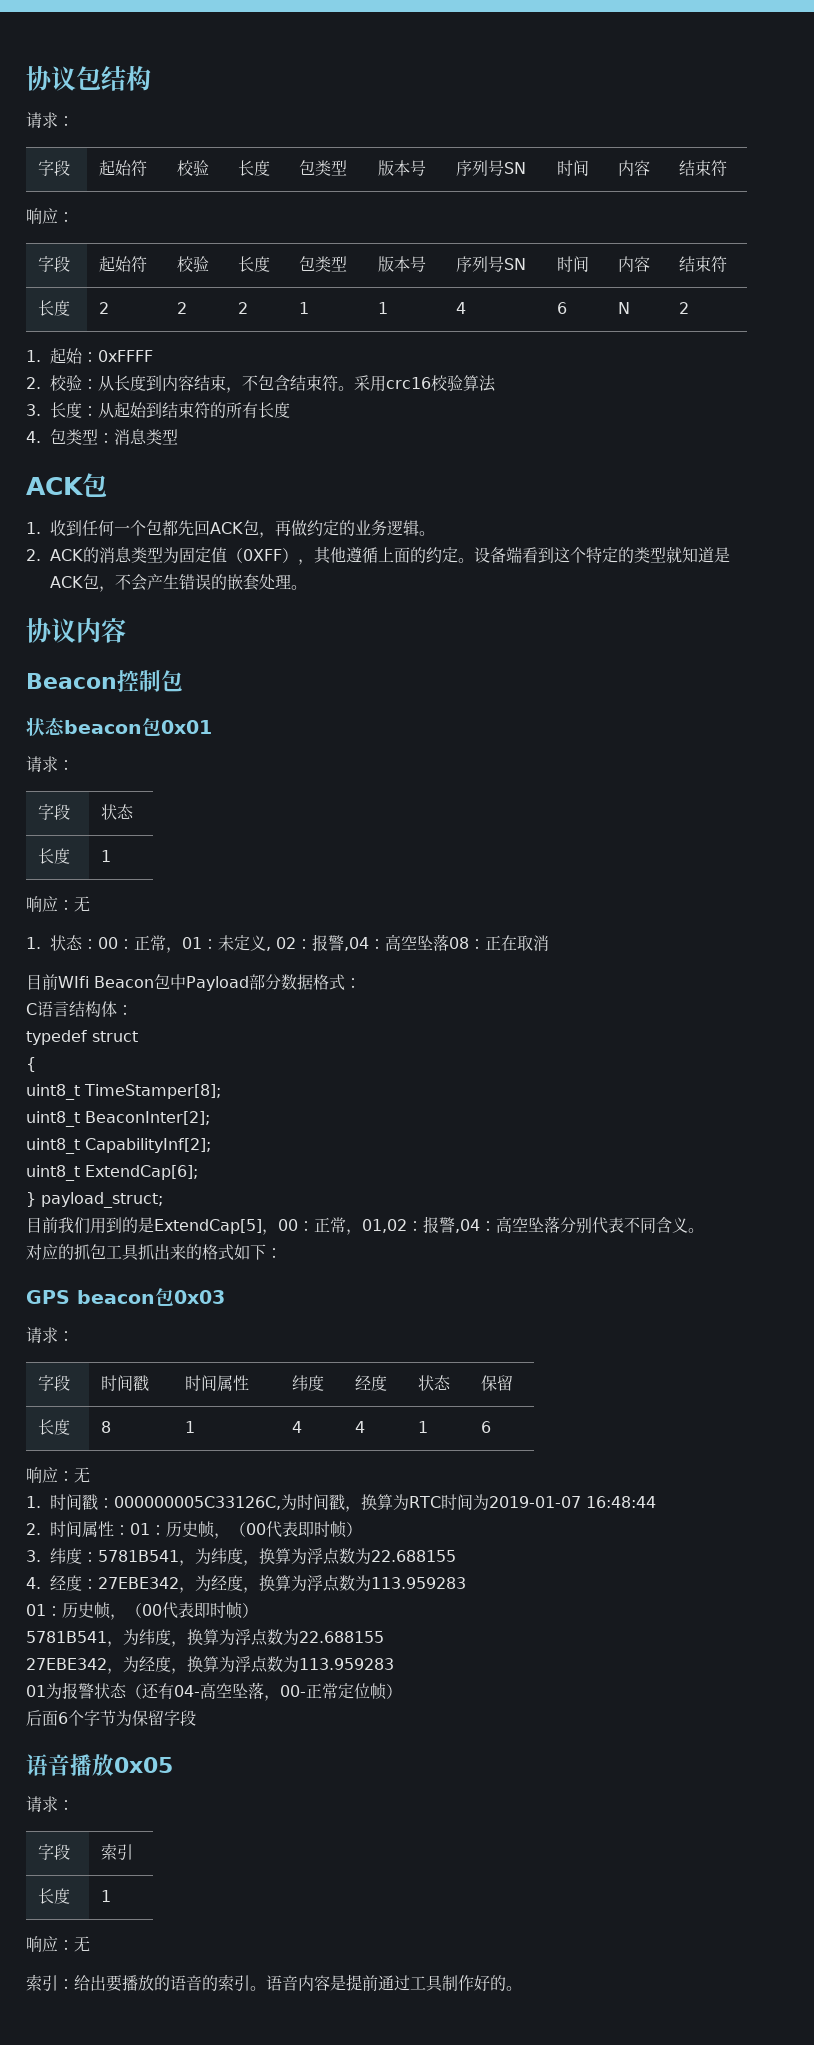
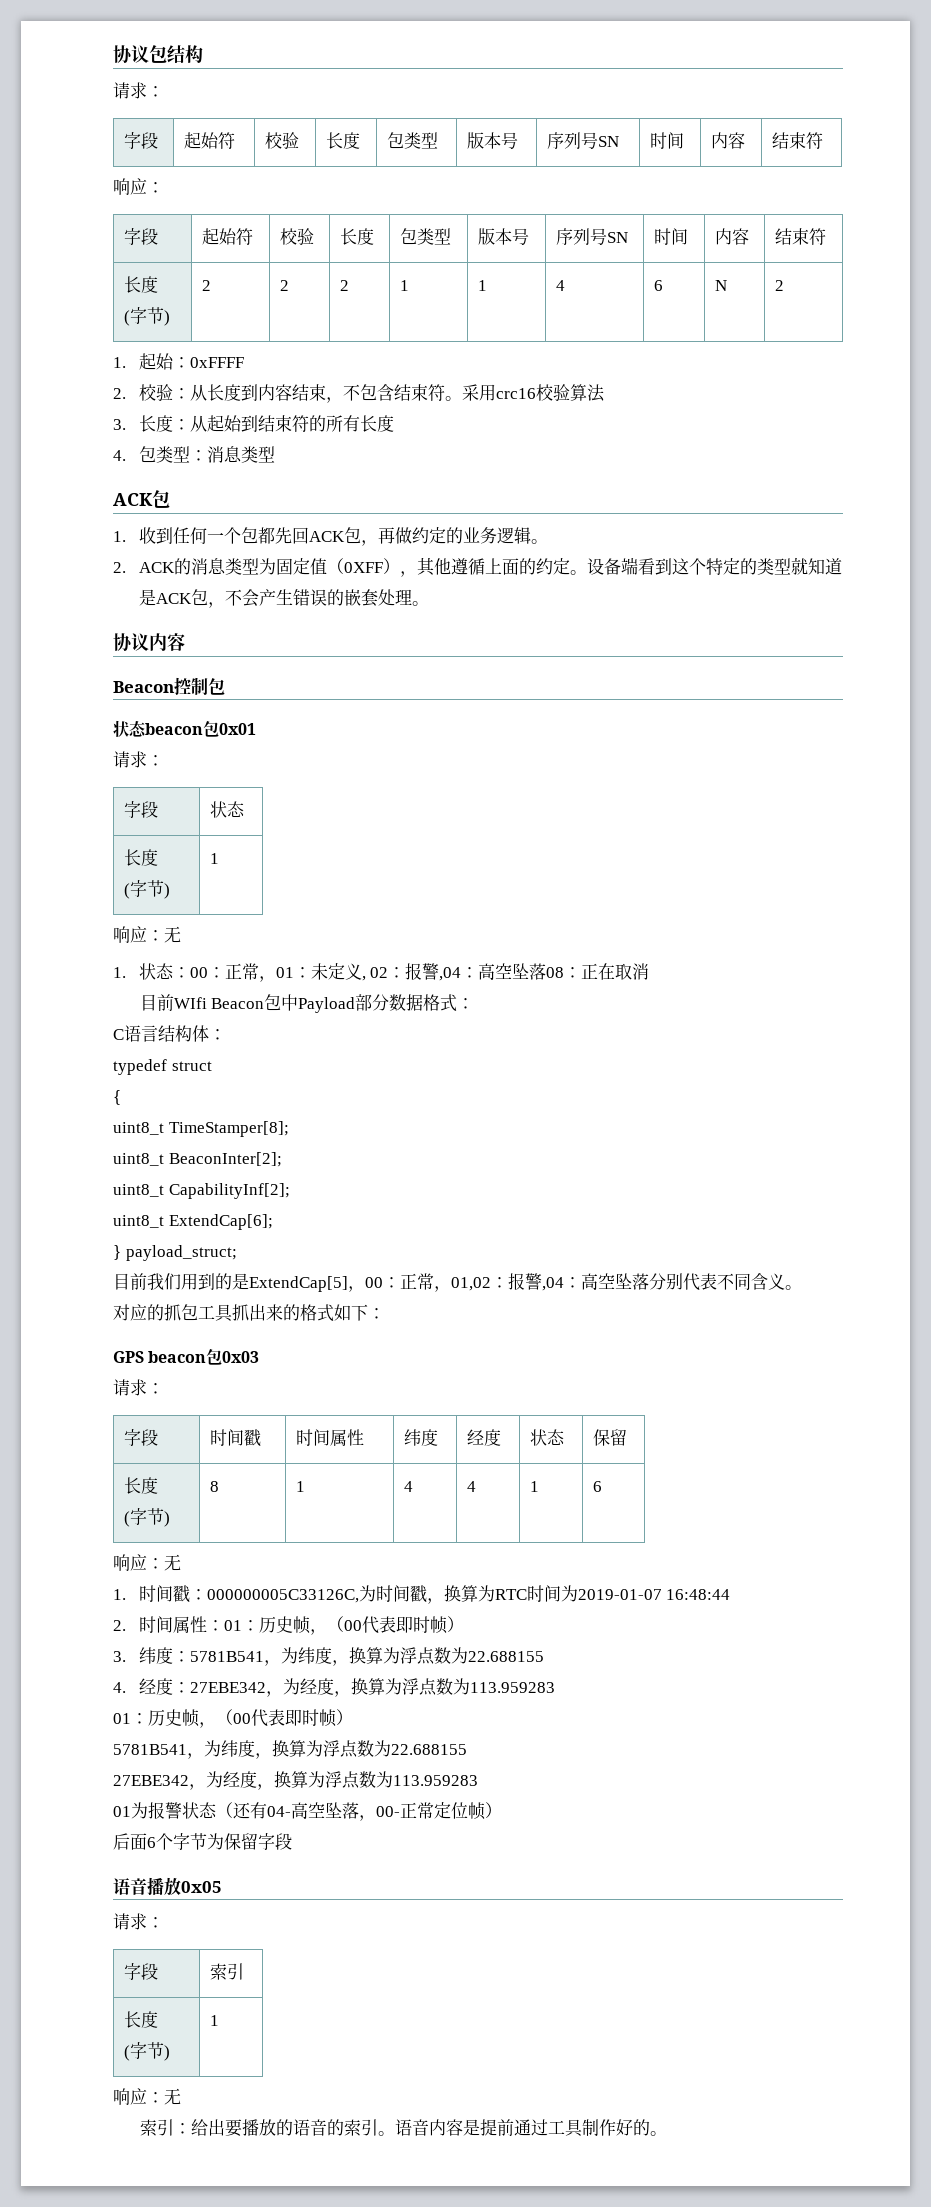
(71, 308) none -> [123,307,170,326] // (字节)
(71, 856) none -> [123,880,170,899] // (字节)
(71, 1427) none -> [123,1508,170,1527] // (字节)
(71, 1896) none -> [123,2042,170,2061] // (字节)

